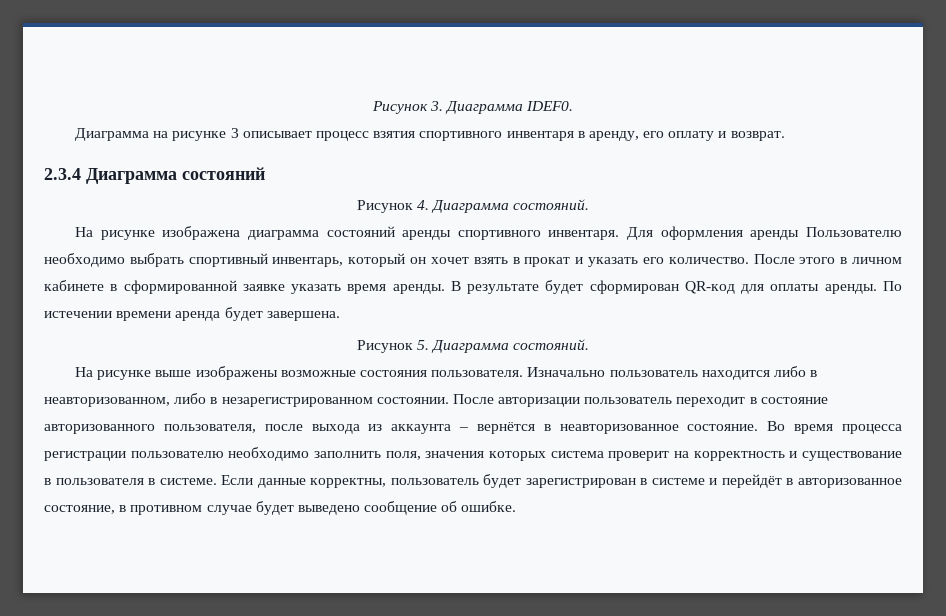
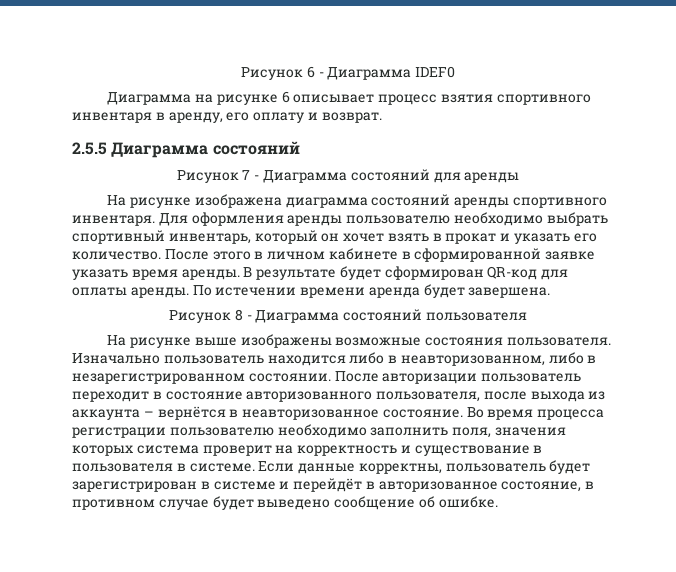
[371,101,574,114] Рисунок 3. Диаграмма IDEF0. -> [240,66,456,80] Рисунок 6 - Диаграмма IDEF0
[230,128,239,138] 3 -> [281,91,290,103] 6
[44,168,81,180] 2.3.4 -> [72,142,107,155] 2.5.5
[416,199,590,213] 4. Диаграмма состояний. -> [242,169,520,183] 7 - Диаграмма состояний для аренды
[806,227,902,237] Пользователю -> [346,215,451,224] пользователю
[416,339,590,353] 5. Диаграмма состояний. -> [234,309,527,323] 8 - Диаграмма состояний пользователя

